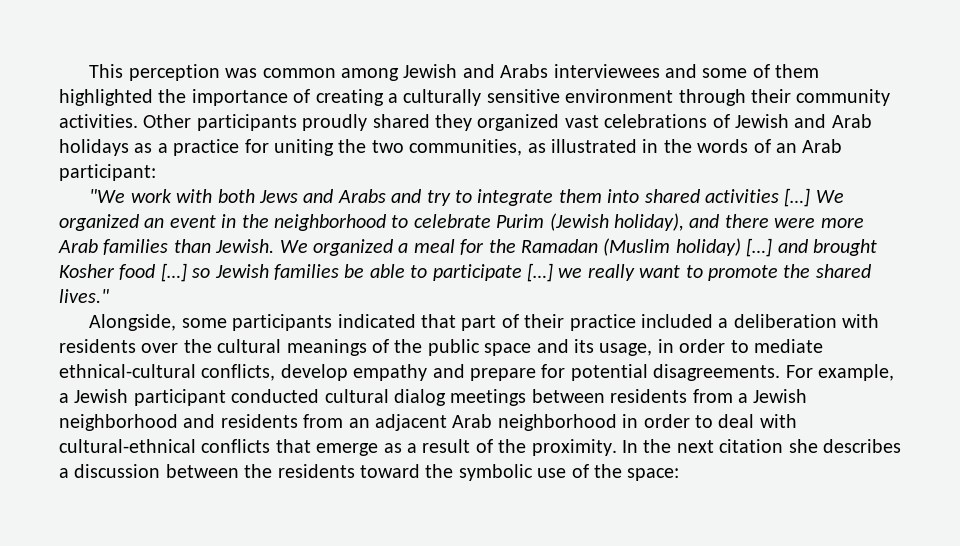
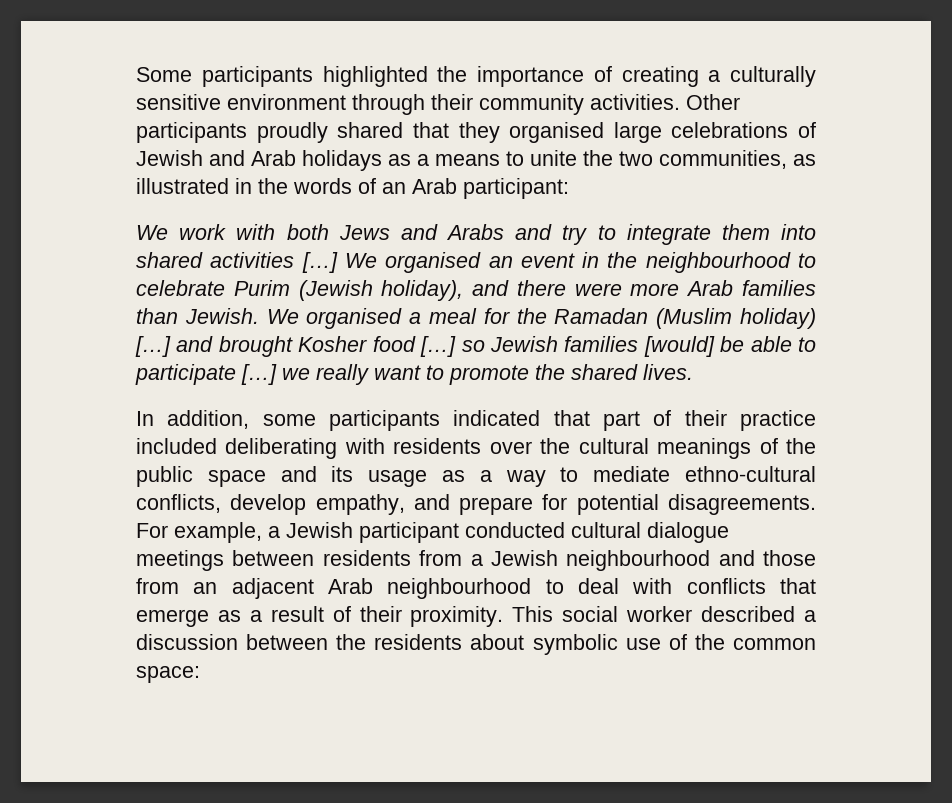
[89,64,820,81] This perception was common among Jewish and Arabs interviewees and some of them -> [136,66,313,87] Some participants
[435,114,599,131] they organized vast -> [412,122,662,143] that they organised large
[173,139,334,156] practice for uniting -> [435,150,577,166] means to unite
[89,189,126,203] "We -> [136,225,168,240] We
[59,214,139,231] organized -> [385,252,482,273] organised
[274,214,386,231] neighborhood -> [645,252,791,273] neighbourhood
[313,239,393,256] organized -> [306,308,403,329] organised
(339, 272) none -> [643,336,715,357] [would]
[59,289,109,303] [89,314,177,331] lives." // Alongside, -> [643,364,693,380] [136,410,250,429] lives. // In addition,
[718,314,837,328] a deliberation -> [225,438,338,459] deliberating
[599,339,726,356] usage, in order -> [368,470,546,487] usage as a way
[59,364,196,378] ethnical-cultural -> [685,466,816,482] ethno-cultural
[353,364,428,381] empathy -> [315,494,405,515] empathy,
[394,389,446,406] dialog -> [647,522,729,543] dialogue
[59,414,298,431] neighborhood and residents -> [566,550,816,571] neighbourhood and those
[497,414,690,431] neighborhood in order -> [387,578,532,599] neighbourhood
[59,439,196,453] cultural-ethnical -> (673, 586) none
[498,439,901,456] the proximity. In the next citation she describes -> [359,606,796,627] their proximity. This social worker described
[360,464,454,478] toward the -> [470,634,525,650] about
(622, 471) none -> [732,638,816,650] common

